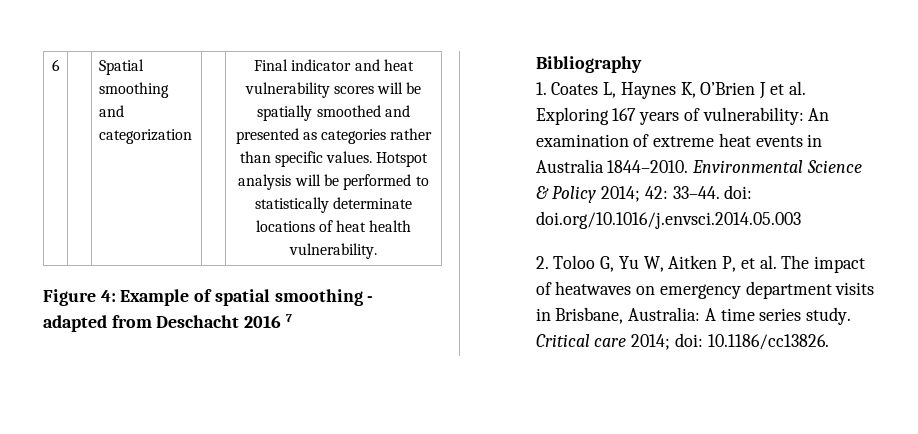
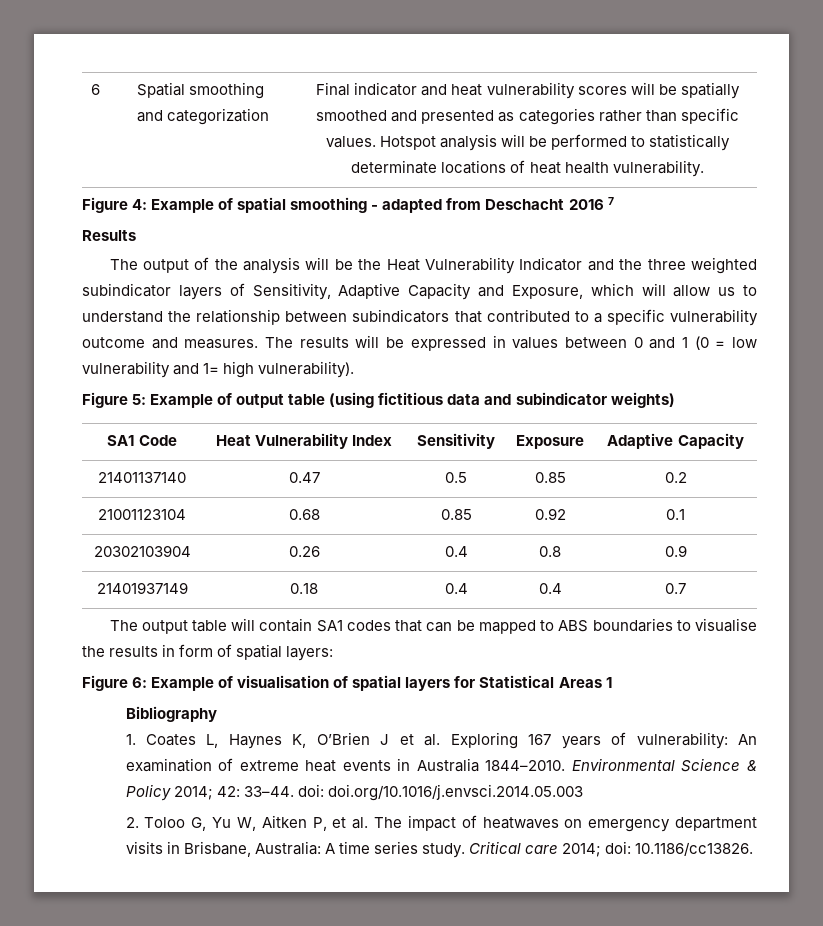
(292, 318) none -> [82,230,136,241] [109,257,758,274] [82,283,757,300] [82,309,759,326] [82,335,757,351] [82,361,355,378] [82,392,675,408] [107,435,177,446] [215,433,393,449] [417,433,495,449] [516,435,584,449] [607,433,744,449] [98,472,186,483] [288,472,320,483] [445,472,467,483] [534,472,566,483] [664,472,687,483] [98,509,186,520] [288,509,320,520] [440,509,472,520] [534,508,566,520] [665,509,685,520] [93,545,191,557] [288,546,320,557] [444,546,468,557] [539,546,561,557] [664,545,687,557] [96,582,188,594] [290,583,318,594] [444,583,468,594] [538,583,562,594] [664,583,686,594] [109,618,757,634] [82,644,334,661] [82,675,612,691] // Results // The output of the analysis will be the Heat Vulnerability Indicator and the three weighted subindicator layers of Sensitivity, Adaptive Capacity and Exposure, which will allow us to understand the relationship between subindicators that contributed to a specific vulnerability outcome and measures. The results will be expressed in values between 0 and 1 (0 = low vulnerability and 1= high vulnerability). // Figure 5: Example of output table (using fictitious data and subindicator weights) // SA1 Code | Heat Vulnerability Index | Sensitivity | Exposure | Adaptive Capacity // 21401137140 | 0.47 | 0.5 | 0.85 | 0.2 // 21001123104 | 0.68 | 0.85 | 0.92 | 0.1 // 20302103904 | 0.26 | 0.4 | 0.8 | 0.9 // 21401937149 | 0.18 | 0.4 | 0.4 | 0.7 // The output table will contain SA1 codes that can be mapped to ABS boundaries to visualise the results in form of spatial layers: // Figure 6: Example of visualisation of spatial layers for Statistical Areas 1

